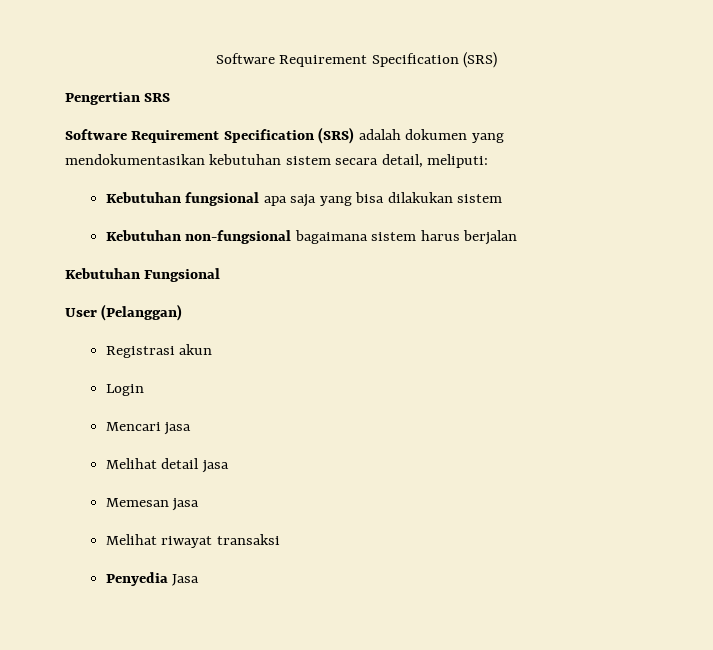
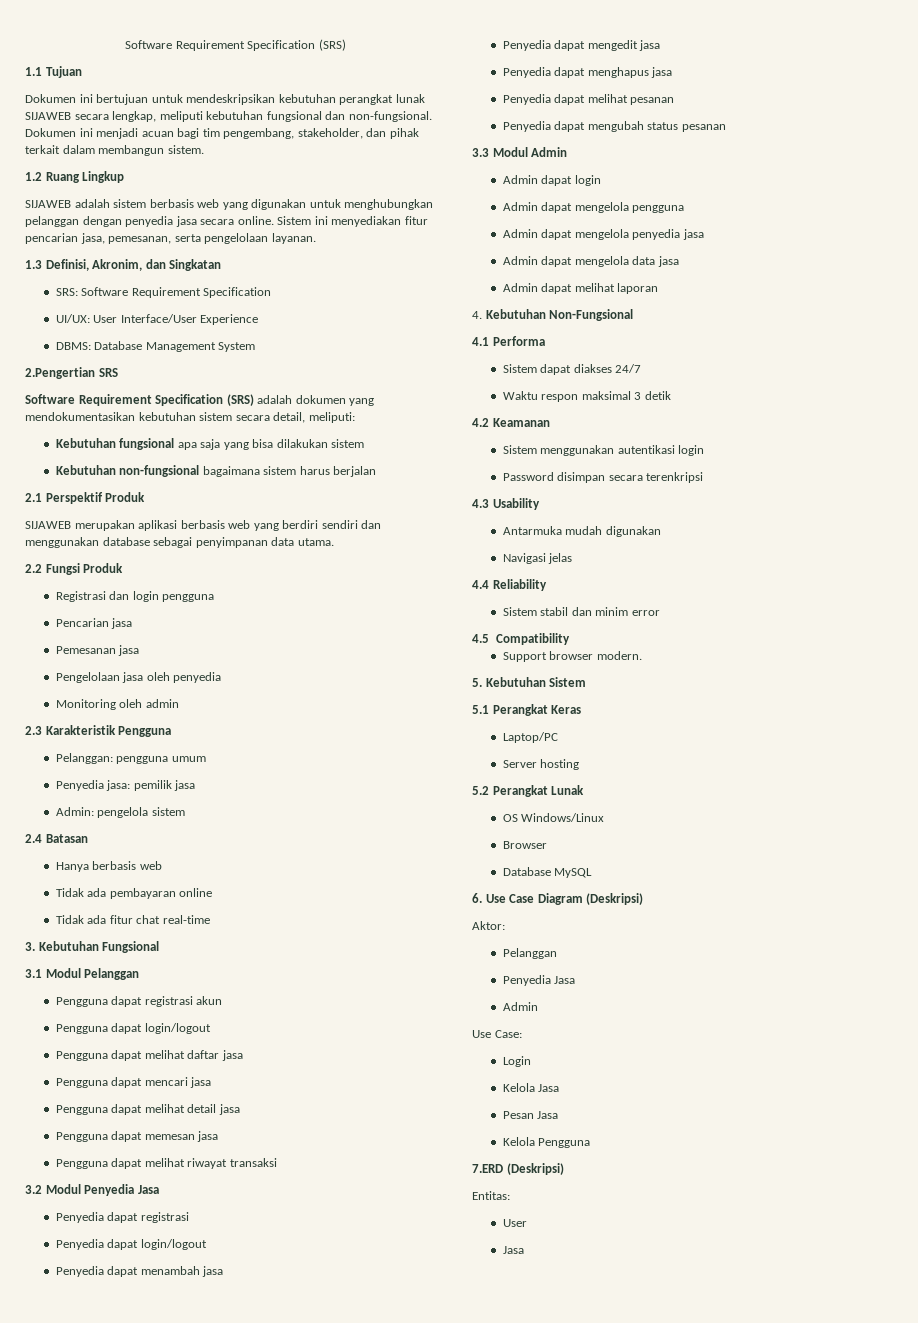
[65,92,140,105] Pengertian -> [25,66,82,78] [25,94,425,105] [25,111,432,122] [25,128,419,139] [25,145,204,156] [25,171,125,183] [25,199,434,210] [25,216,428,227] [25,233,316,244] [25,259,222,271] [55,287,272,298] [55,314,259,325] [55,341,256,352] [25,367,95,379] 1.1 Tujuan // Dokumen ini bertujuan untuk mendeskripsikan kebutuhan perangkat lunak SIJAWEB secara lengkap, meliputi kebutuhan fungsional dan non-fungsional. Dokumen ini menjadi acuan bagi tim pengembang, stakeholder, dan pihak terkait dalam membangun sistem. // 1.2 Ruang Lingkup // SIJAWEB adalah sistem berbasis web yang digunakan untuk menghubungkan pelanggan dengan penyedia jasa secara online. Sistem ini menyediakan fitur pencarian jasa, pemesanan, serta pengelolaan layanan. // 1.3 Definisi, Akronim, dan Singkatan // SRS: Software Requirement Specification // UI/UX: User Interface/User Experience // DBMS: Database Management System // 2.Pengertian
[65,268,221,282] [65,304,183,321] [105,344,213,358] [105,384,144,396] [105,422,192,435] [105,458,229,473] [105,498,200,511] [105,534,280,548] [105,572,168,586] Kebutuhan Fungsional // User (Pelanggan) // Registrasi akun // Login // Mencari jasa // Melihat detail jasa // Memesan jasa // Melihat riwayat transaksi // Penyedia -> [25,492,146,504] [25,520,382,531] [25,537,334,548] [25,563,124,575] [55,591,215,602] [55,618,133,629] [55,645,140,656] [55,672,222,683] [55,699,179,710] [25,725,172,737] [55,753,206,764] [55,780,196,791] [55,807,185,818] [25,834,88,843] [55,861,162,872] [55,888,213,899] [55,915,210,924] [25,941,160,953] [25,968,140,980] [55,996,223,1007] [55,1023,211,1034] [55,1050,243,1061] [55,1077,212,1088] [55,1104,240,1115] [55,1131,219,1142] [55,1158,277,1169] [25,1184,159,1196] [55,1212,189,1223] [55,1239,207,1250] [55,1266,224,1277] [502,40,661,51] [502,67,673,78] [502,94,675,105] [502,121,726,132] [472,147,568,157] [502,175,601,186] [502,202,685,213] [502,229,704,240] [502,256,679,267] [502,283,659,294] [472,309,634,321] [472,336,545,346] [502,364,642,375] [502,391,671,402] [472,418,550,427] [502,445,705,456] [502,472,704,483] [472,498,540,510] [502,526,661,537] [502,553,573,564] [472,579,547,591] [502,607,660,616] [472,633,570,645] [502,651,642,662] [472,677,587,687] [472,704,582,716] [502,732,558,743] [502,759,580,770] [472,785,585,797] [502,813,605,822] [502,841,547,849] [502,867,593,878] [472,893,644,905] [472,921,505,930] [502,948,557,959] [502,975,576,986] [502,1002,538,1011] [472,1030,522,1038] [502,1056,531,1067] [502,1083,560,1092] [502,1111,559,1119] [502,1137,591,1148] [472,1163,564,1175] [472,1191,510,1200] [502,1219,527,1227] 2.1 Perspektif Produk // SIJAWEB merupakan aplikasi berbasis web yang berdiri sendiri dan menggunakan database sebagai penyimpanan data utama. // 2.2 Fungsi Produk // Registrasi dan login pengguna // Pencarian jasa // Pemesanan jasa // Pengelolaan jasa oleh penyedia // Monitoring oleh admin // 2.3 Karakteristik Pengguna // Pelanggan: pengguna umum // Penyedia jasa: pemilik jasa // Admin: pengelola sistem // 2.4 Batasan // Hanya berbasis web // Tidak ada pembayaran online // Tidak ada fitur chat real-time // 3. Kebutuhan Fungsional // 3.1 Modul Pelanggan // Pengguna dapat registrasi akun // Pengguna dapat login/logout // Pengguna dapat melihat daftar jasa // Pengguna dapat mencari jasa // Pengguna dapat melihat detail jasa // Pengguna dapat memesan jasa // Pengguna dapat melihat riwayat transaksi // 3.2 Modul Penyedia Jasa // Penyedia dapat registrasi // Penyedia dapat login/logout // Penyedia dapat menambah jasa // Penyedia dapat mengedit jasa // Penyedia dapat menghapus jasa // Penyedia dapat melihat pesanan // Penyedia dapat mengubah status pesanan // 3.3 Modul Admin // Admin dapat login // Admin dapat mengelola pengguna // Admin dapat mengelola penyedia jasa // Admin dapat mengelola data jasa // Admin dapat melihat laporan // 4. Kebutuhan Non-Fungsional // 4.1 Performa // Sistem dapat diakses 24/7 // Waktu respon maksimal 3 detik // 4.2 Keamanan // Sistem menggunakan autentikasi login // Password disimpan secara terenkripsi // 4.3 Usability // Antarmuka mudah digunakan // Navigasi jelas // 4.4 Reliability // Sistem stabil dan minim error // 4.5 Compatibility // Support browser modern. // 5. Kebutuhan Sistem // 5.1 Perangkat Keras // Laptop/PC // Server hosting // 5.2 Perangkat Lunak // OS Windows/Linux // Browser // Database MySQL // 6. Use Case Diagram (Deskripsi) // Aktor: // Pelanggan // Penyedia Jasa // Admin // Use Case: // Login // Kelola Jasa // Pesan Jasa // Kelola Pengguna // 7.ERD (Deskripsi) // Entitas: // User //

